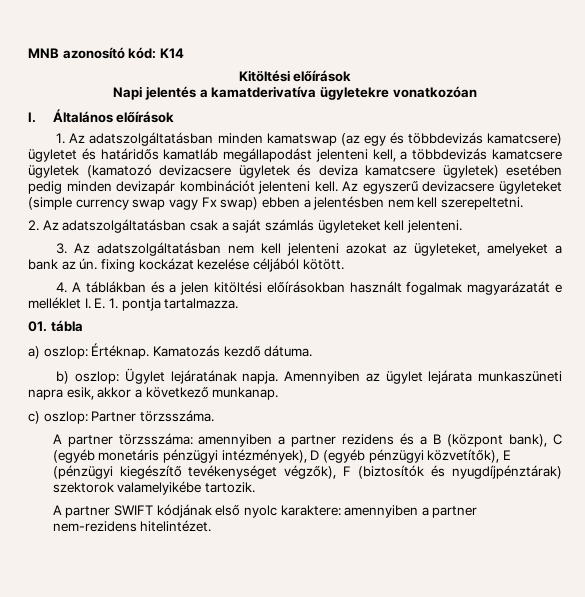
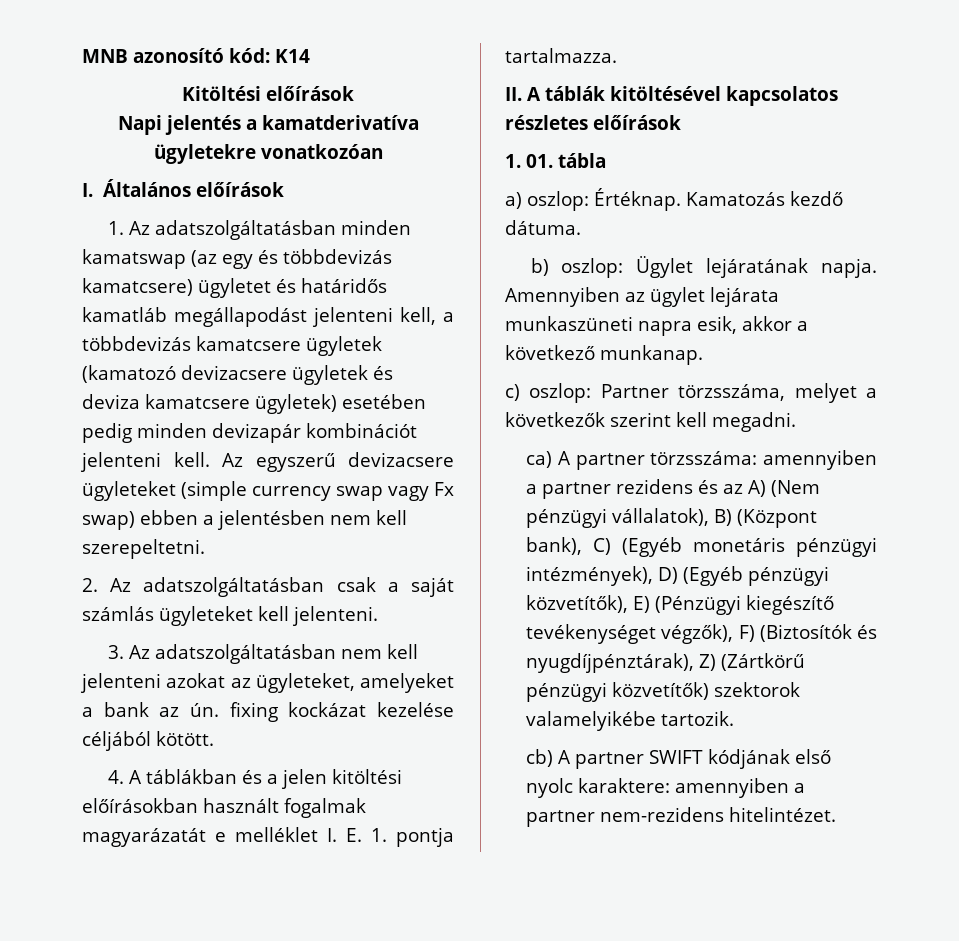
(239, 303) none -> [505,86,838,106] [505,115,681,130] [505,154,521,168] II. A táblák kitöltésével kapcsolatos részletes előírások // 1.
[139,410,214,422] törzsszáma. // -> [678,383,877,403] [505,412,796,432] [526,451,553,468] törzsszáma, melyet a következők szerint kell megadni. // ca)
[420,434,563,447] [52,449,511,463] [52,465,562,479] a B (központ bank), C (egyéb monetáris pénzügyi intézmények), D (egyéb pénzügyi közvetítők), E (pénzügyi kiegészítő tevékenységet végzők), F (biztosítók és nyugdíjpénztárak) -> [723,480,821,497] [526,508,818,528] [526,537,877,557] [526,566,830,586] [526,595,835,615] [526,624,877,644] [526,653,806,673] [526,682,710,702] az A) (Nem pénzügyi vállalatok), B) (Központ bank), C) (Egyéb monetáris pénzügyi intézmények), D) (Egyéb pénzügyi közvetítők), E) (Pénzügyi kiegészítő tevékenységet végzők), F) (Biztosítók és nyugdíjpénztárak), Z) (Zártkörű pénzügyi közvetítők)
(255, 487) none -> [526,749,554,767] cb)

